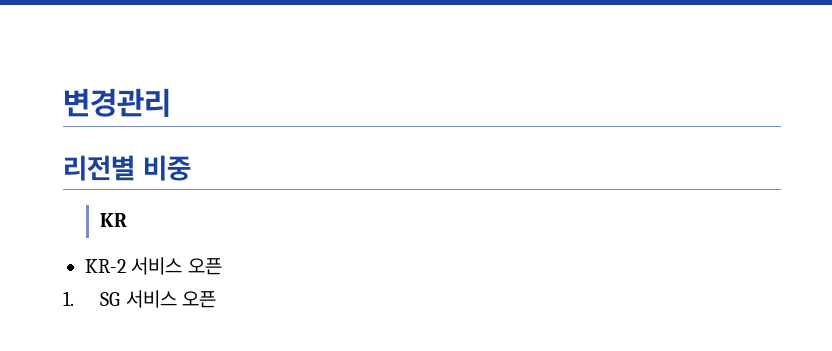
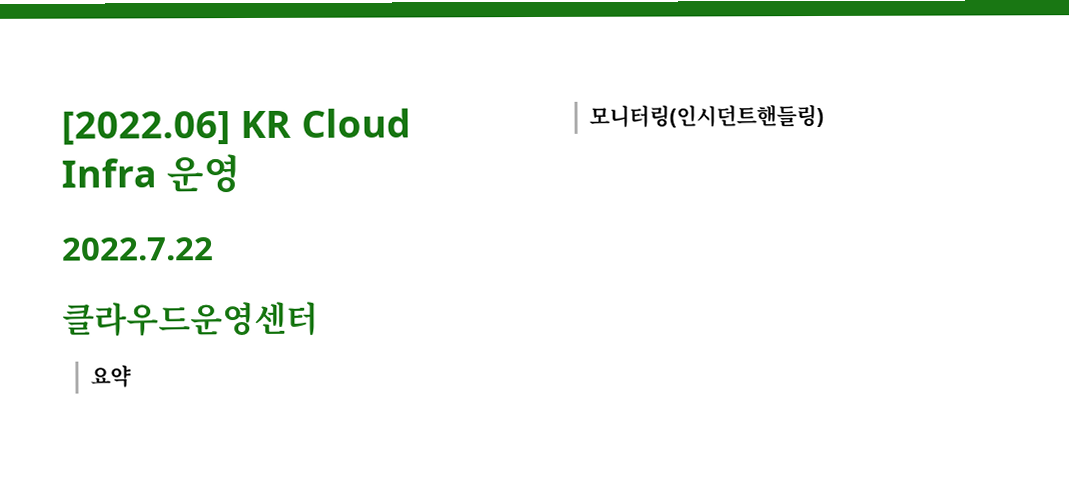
[63,88,171,117] [63,155,191,181] [100,213,128,227] [85,257,222,275] [63,290,216,308] 변경관리 // 리전별 비중 // KR // KR-2 서비스 오픈 // 1. SG 서비스 오픈 -> [61,108,411,145] [61,154,242,193] [61,237,214,261] [62,301,319,337] [89,365,132,388] [588,103,824,128] [2022.06] KR Cloud Infra 운영 // 2022.7.22 // 클라우드운영센터 // 요약 // 모니터링(인시던트핸들링)

